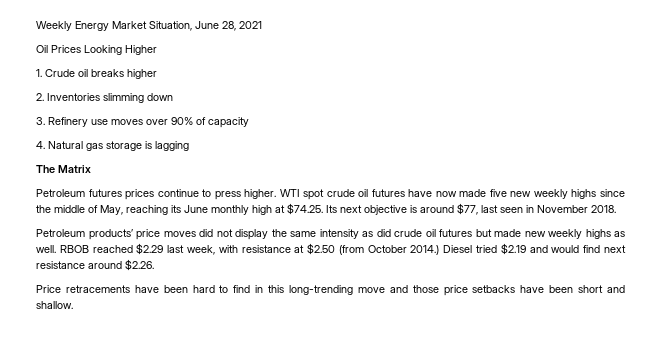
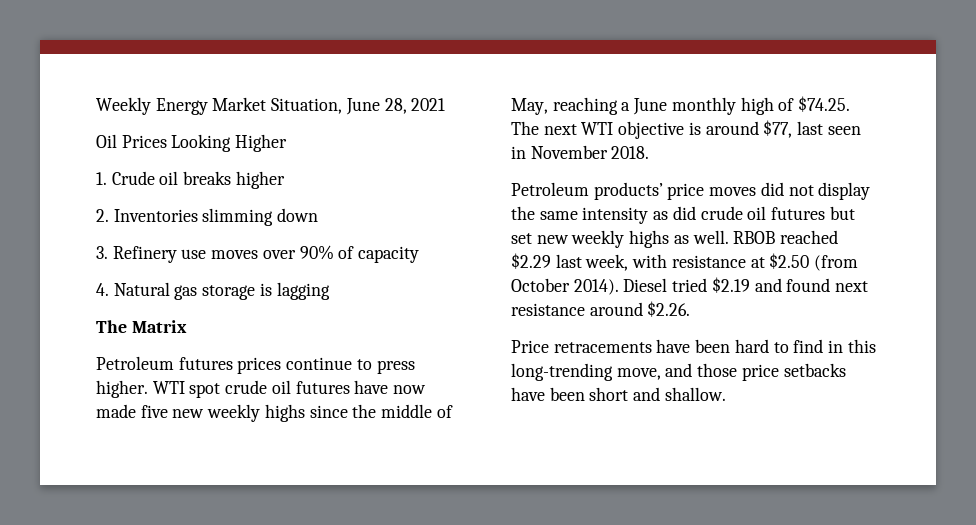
[171,205,181,213] its -> [621,102,631,111] a
[275,203,362,215] at $74.25. Its next -> [778,96,851,112] [511,121,614,135] of $74.25. The next WTI
[494,229,521,237] made -> [511,233,532,244] set
[410,245,440,255] 2014.) -> [573,279,619,295] 2014).
[551,245,601,253] would find -> [786,278,831,292] found
[357,287,385,293] move -> [616,368,661,380] move,

